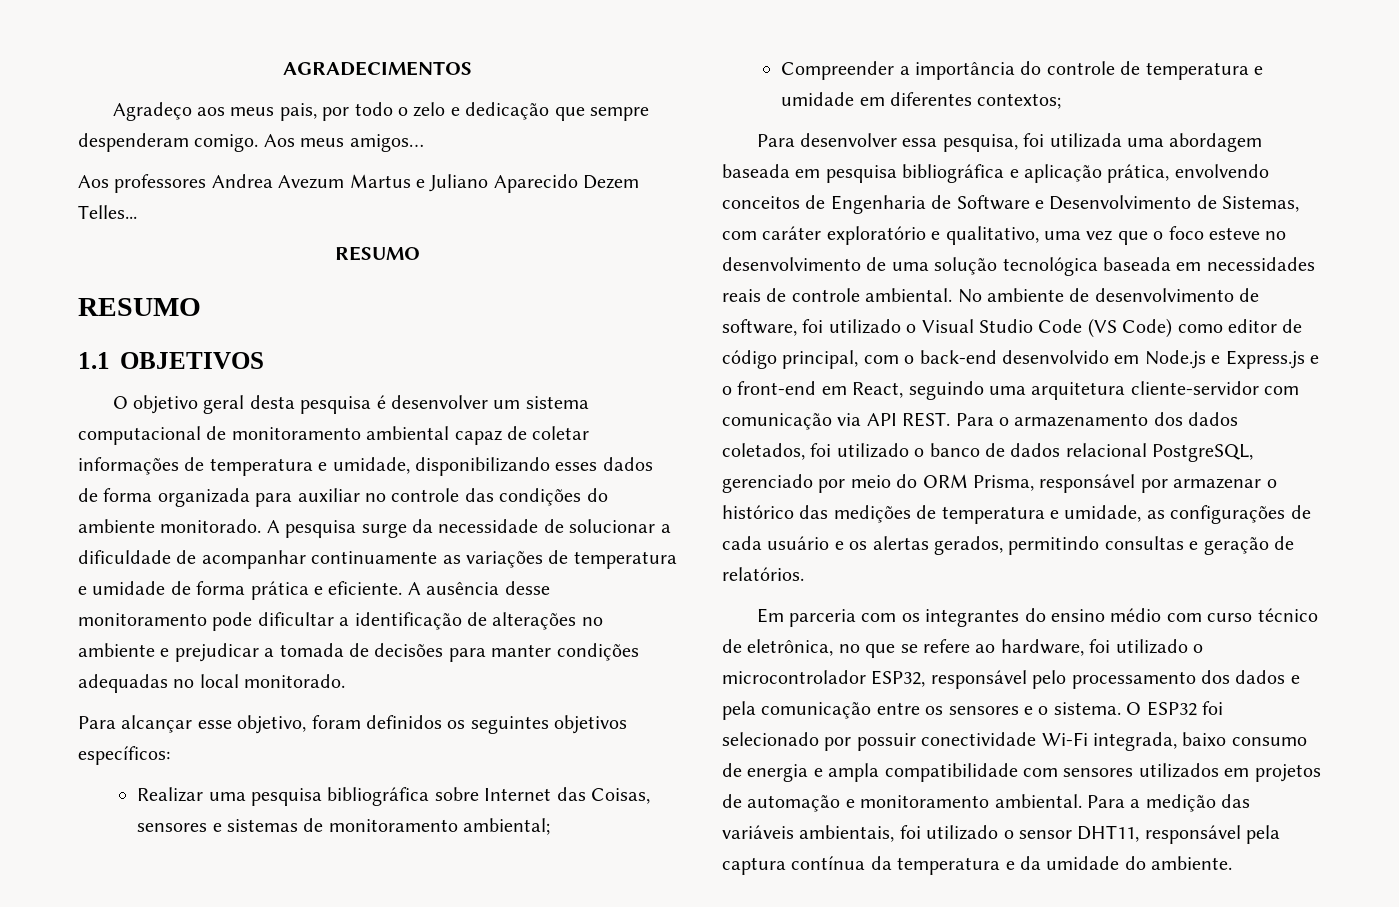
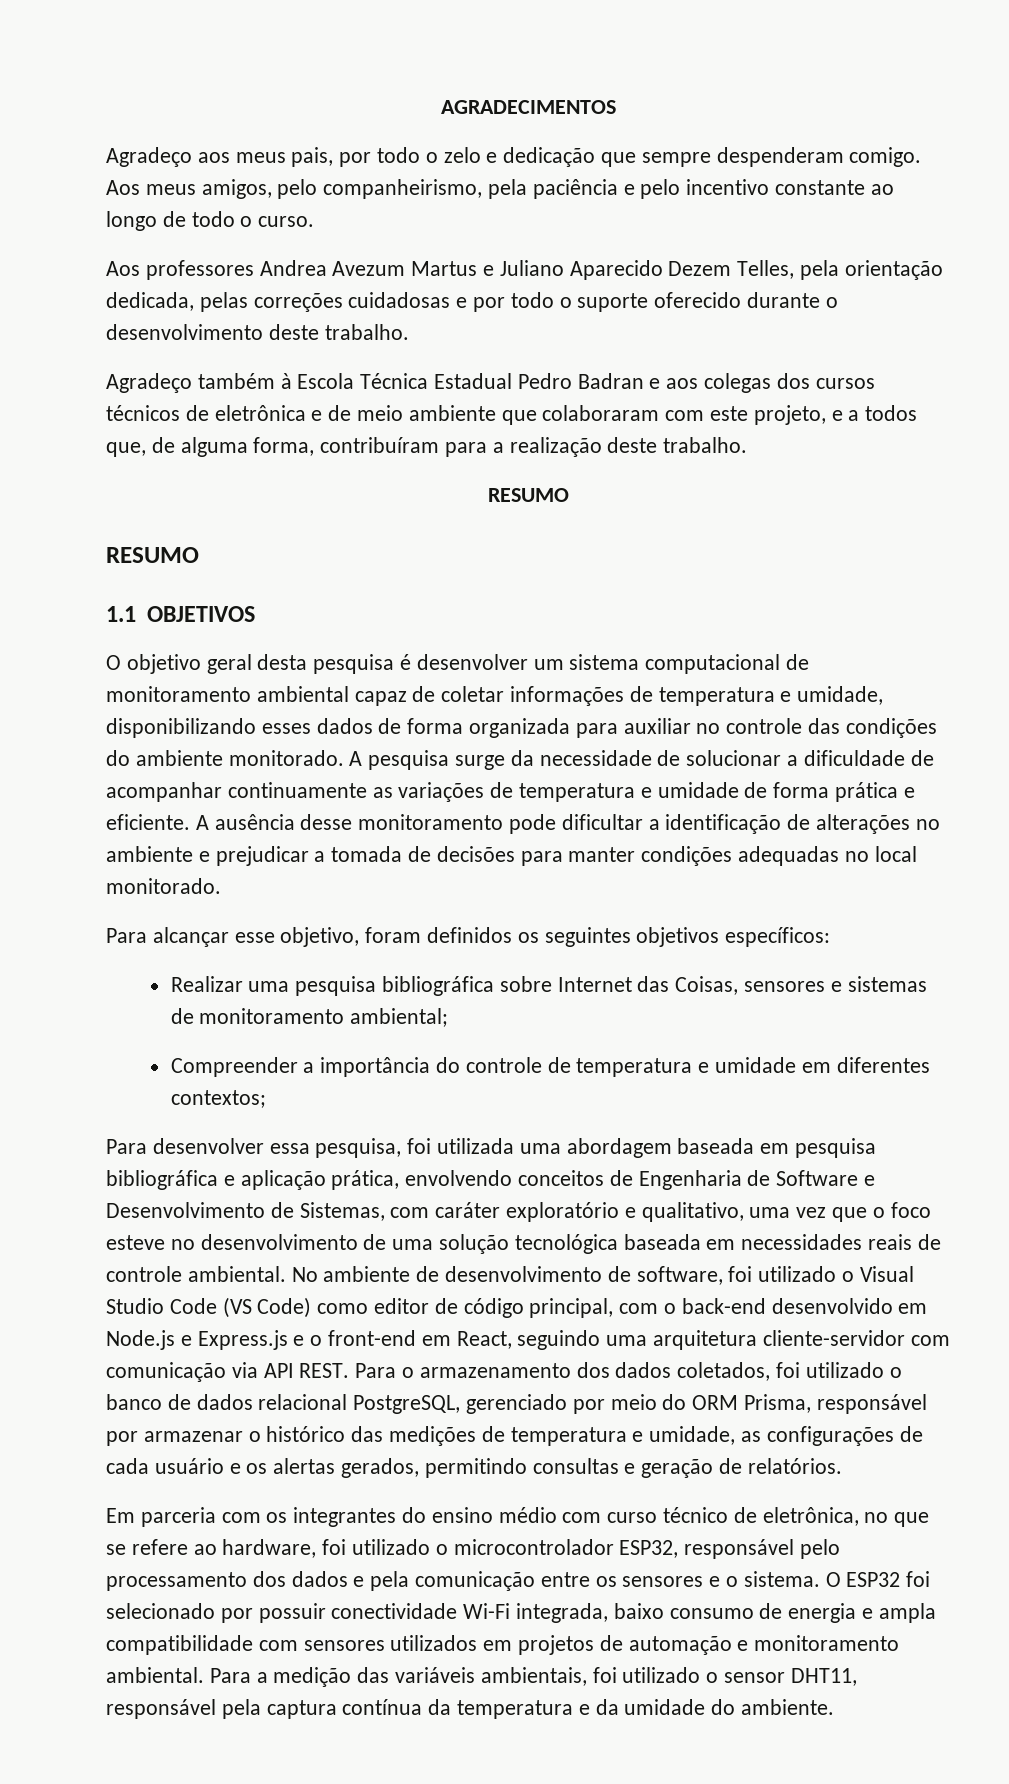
[349,134,424,152] amigos… -> [201,179,894,199] [106,211,315,231] amigos, pelo companheirismo, pela paciência e pelo incentivo constante ao longo de todo o curso.
[78,205,137,219] Telles... -> [737,260,943,280] [106,292,838,312] [106,324,409,340] [106,373,875,393] [106,405,918,425] [106,437,748,457] Telles, pela orientação dedicada, pelas correções cuidadosas e por todo o suporte oferecido durante o desenvolvimento deste trabalho. // Agradeço também à Escola Técnica Estadual Pedro Badran e aos colegas dos cursos técnicos de eletrônica e de meio ambiente que colaboraram com este projeto, e a todos que, de alguma forma, contribuíram para a realização deste trabalho.

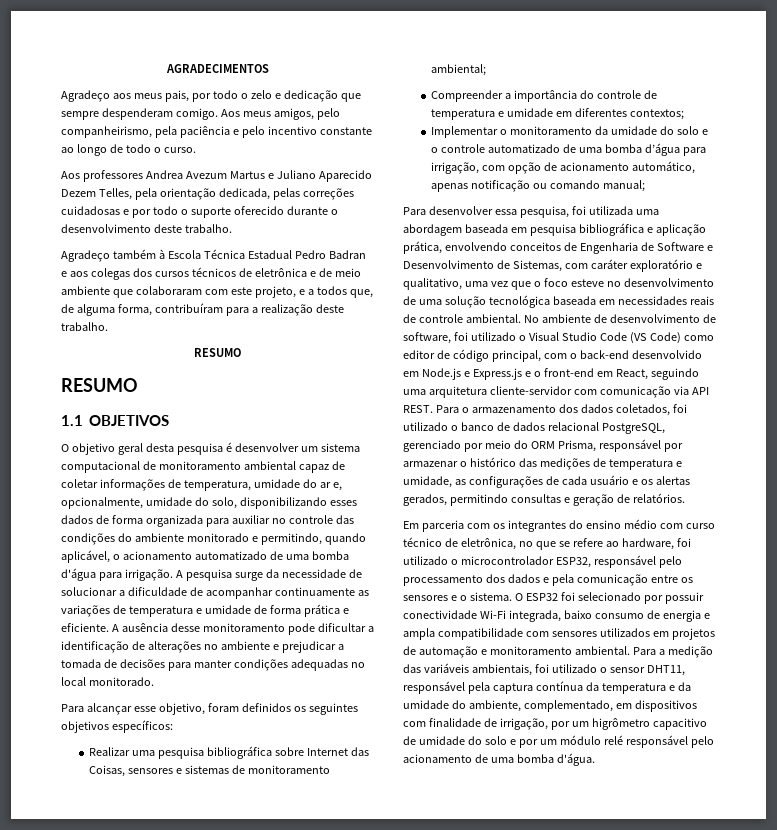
[658,686,884,706] temperatura e umidade, -> [183,479,342,491] [61,497,237,509] temperatura, umidade do ar e, opcionalmente, umidade do solo,
[228,750,344,766] monitorado. -> [186,533,366,545] [61,550,349,563] [61,568,173,581] monitorado e permitindo, quando aplicável, o acionamento automatizado de uma bomba d'água para irrigação.
(266, 1099) none -> [430,126,708,138] [430,143,706,156] [430,161,695,174] [430,180,645,192] // Implementar o monitoramento da umidade do solo e o controle automatizado de uma bomba d’água para irrigação, com opção de acionamento automático, apenas notificação ou comando manual;
[741,1699,835,1715] ambiente. -> [468,700,697,712] [403,718,707,730] [403,735,714,748] [403,753,595,766] ambiente, complementado, em dispositivos com finalidade de irrigação, por um higrômetro capacitivo de umidade do solo e por um módulo relé responsável pelo acionamento de uma bomba d'água.

